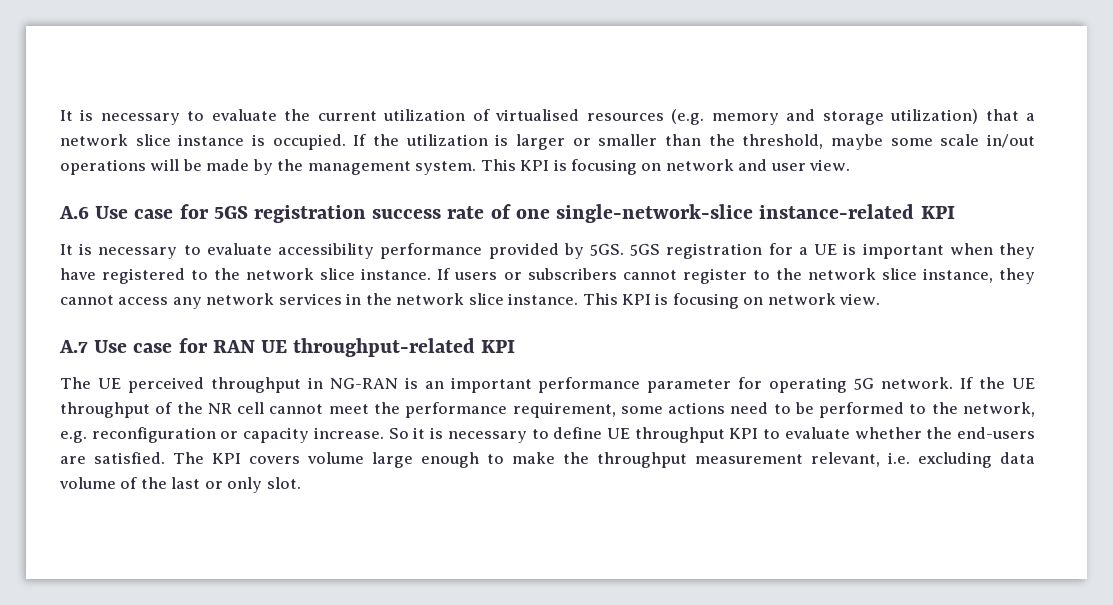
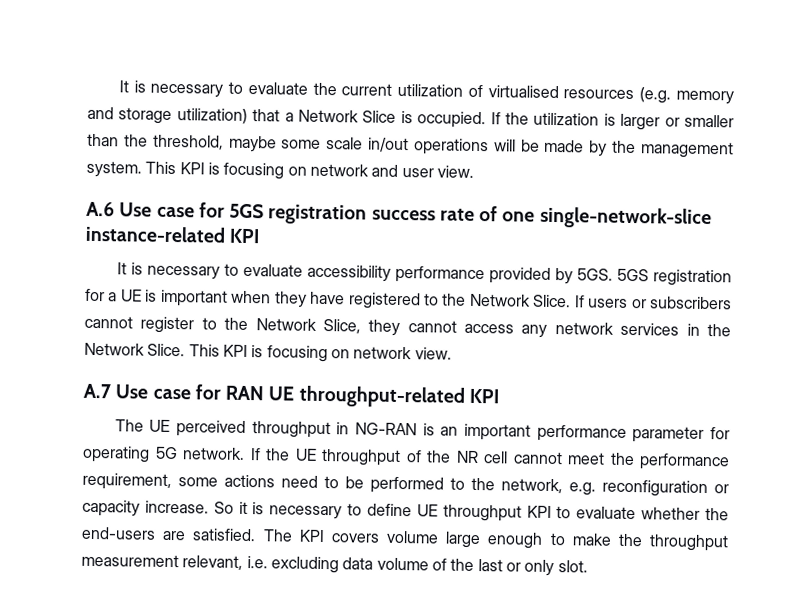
[60,134,245,146] network slice instance -> [298,109,397,123] Network Slice
[246,268,432,280] network slice instance. -> [469,293,572,308] Network Slice.
[807,268,993,283] network slice instance, -> [255,318,361,334] Network Slice,
[396,293,579,305] network slice instance. -> [84,342,186,357] Network Slice.

